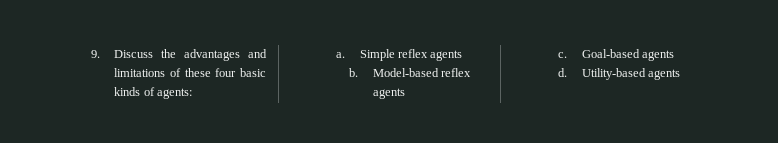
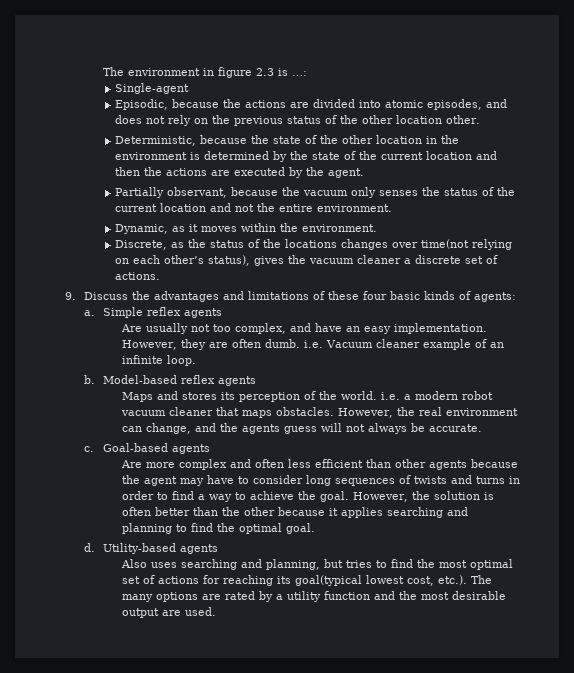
(91, 54) none -> [103,67,308,78] [115,83,190,94] [115,99,508,110] [115,115,481,126] [115,135,460,146] [115,151,498,162] [115,167,365,178] [115,187,516,198] [115,203,393,212] [115,223,378,234] [115,239,513,250] [115,255,499,266] [115,272,161,280] The environment in figure 2.3 is …: // Single-agent // Episodic, because the actions are divided into atomic episodes, and does not rely on the previous status of the other location other. // Deterministic, because the state of the other location in the environment is determined by the state of the current location and then the actions are executed by the agent. // Partially observant, because the vacuum only senses the status of the current location and not the entire environment. // Dynamic, as it moves within the environment. // Discrete, as the status of the locations changes over time(not relying on each other’s status), gives the vacuum cleaner a discrete set of actions. //
[349,68,472,77] [372,88,405,99] [558,49,675,61] [558,68,681,80] b. Model-based reflex agents // c. Goal-based agents // d. Utility-based agents -> [121,323,488,334] [122,339,505,350] [122,355,197,366] [84,375,257,386] [122,391,494,402] [121,407,519,418] [122,423,483,434] [84,443,211,454] [121,459,519,470] [122,475,521,486] [122,491,495,502] [122,507,469,518] [122,523,316,534] [84,543,219,554] [121,559,514,570] [122,575,493,586] [122,591,507,602] [122,607,217,618] Are usually not too complex, and have an easy implementation. However, they are often dumb. i.e. Vacuum cleaner example of an infinite loop. // b. Model-based reflex agents // Maps and stores its perception of the world. i.e. a modern robot vacuum cleaner that maps obstacles. However, the real environment can change, and the agents guess will not always be accurate. // c. Goal-based agents // Are more complex and often less efficient than other agents because the agent may have to consider long sequences of twists and turns in order to find a way to achieve the goal. However, the solution is often better than the other because it applies searching and planning to find the optimal goal. // d. Utility-based agents // Also uses searching and planning, but tries to find the most optimal set of actions for reaching its goal(typical lowest cost, etc.). The many options are rated by a utility function and the most desirable output are used.

